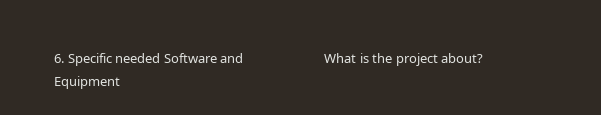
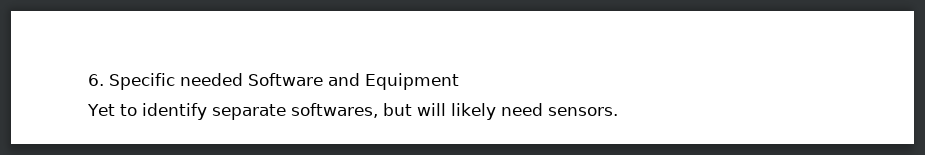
[324,53,484,66] What is the project about? -> [87,103,618,120] Yet to identify separate softwares, but will likely need sensors.

